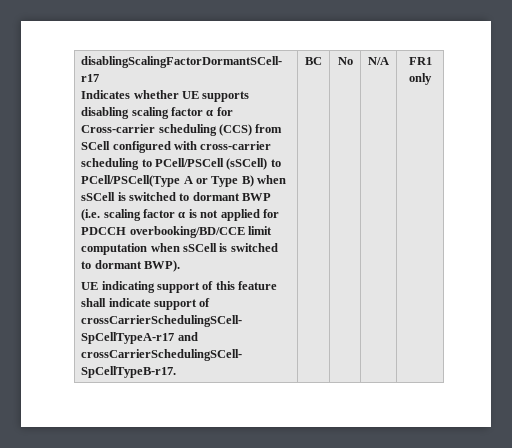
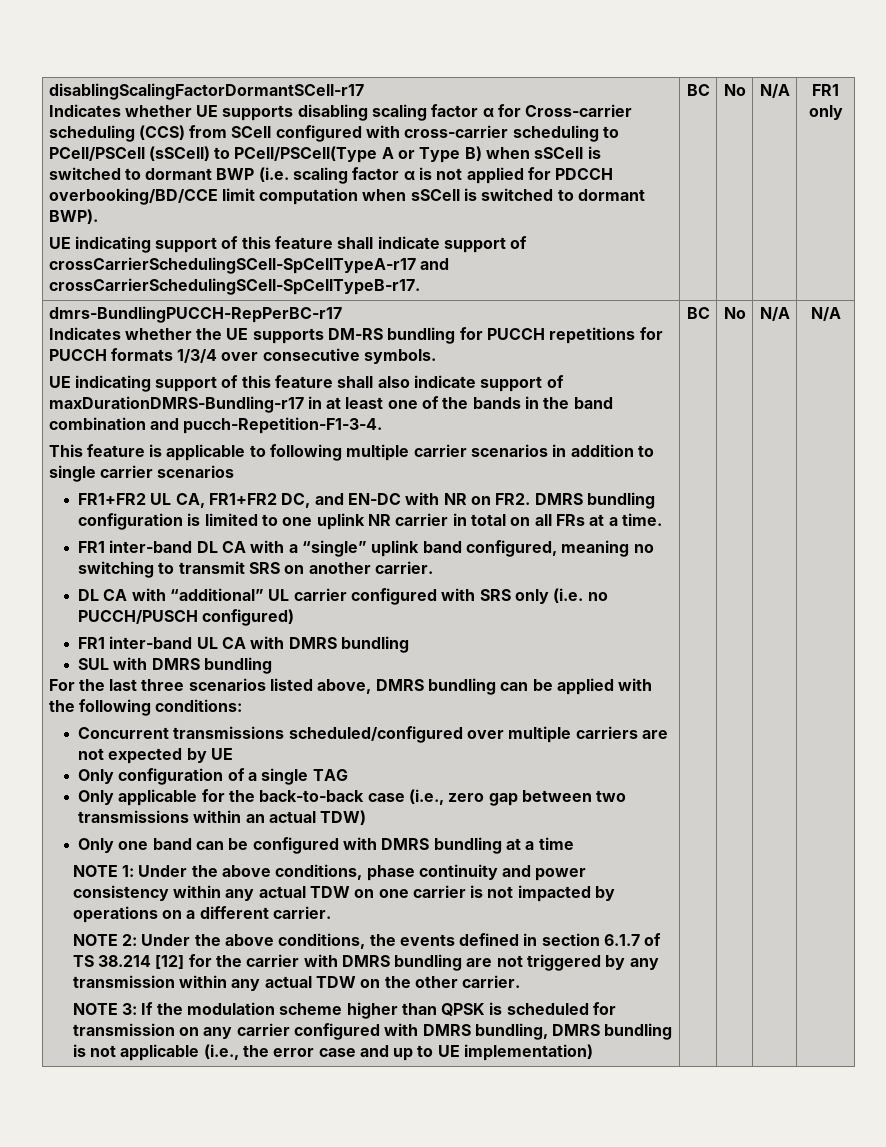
(432, 79) none -> [48,306,342,323] [48,327,663,344] [48,348,437,364] [48,375,564,392] [48,396,613,413] [48,417,383,434] [48,444,655,461] [48,465,235,482] [78,492,655,509] [78,513,662,530] [78,540,654,557] [78,561,434,578] [78,588,608,605] [78,609,295,626] [78,636,410,653] [78,657,273,674] [48,678,653,695] [48,699,243,716] [78,726,669,743] [78,748,234,764] [78,768,348,785] [78,789,627,806] [78,810,367,825] [78,837,574,854] [72,864,587,881] [72,885,616,902] [72,906,331,923] [72,933,662,949] [72,954,659,971] [72,975,521,991] [72,1002,617,1019] [72,1023,673,1040] [72,1044,594,1061] [686,307,710,319] [723,307,746,319] [759,307,790,321] [810,307,841,321] // dmrs-BundlingPUCCH-RepPerBC-r17 // Indicates whether the UE supports DM-RS bundling for PUCCH repetitions for PUCCH formats 1/3/4 over consecutive symbols. // UE indicating support of this feature shall also indicate support of maxDurationDMRS-Bundling-r17 in at least one of the bands in the band combination and pucch-Repetition-F1-3-4. // This feature is applicable to following multiple carrier scenarios in addition to single carrier scenarios // FR1+FR2 UL CA, FR1+FR2 DC, and EN-DC with NR on FR2. DMRS bundling configuration is limited to one uplink NR carrier in total on all FRs at a time. // FR1 inter-band DL CA with a “single” uplink band configured, meaning no switching to transmit SRS on another carrier. // DL CA with “additional” UL carrier configured with SRS only (i.e. no PUCCH/PUSCH configured) // FR1 inter-band UL CA with DMRS bundling // SUL with DMRS bundling // For the last three scenarios listed above, DMRS bundling can be applied with the following conditions: // Concurrent transmissions scheduled/configured over multiple carriers are not expected by UE // Only configuration of a single TAG // Only applicable for the back-to-back case (i.e., zero gap between two transmissions within an actual TDW) // Only one band can be configured with DMRS bundling at a time // NOTE 1: Under the above conditions, phase continuity and power consistency within any actual TDW on one carrier is not impacted by operations on a different carrier. // NOTE 2: Under the above conditions, the events defined in section 6.1.7 of TS 38.214 [12] for the carrier with DMRS bundling are not triggered by any transmission within any actual TDW on the other carrier. // NOTE 3: If the modulation scheme higher than QPSK is scheduled for transmission on any carrier configured with DMRS bundling, DMRS bundling is not applicable (i.e., the error case and up to UE implementation) | BC | No | N/A | N/A

